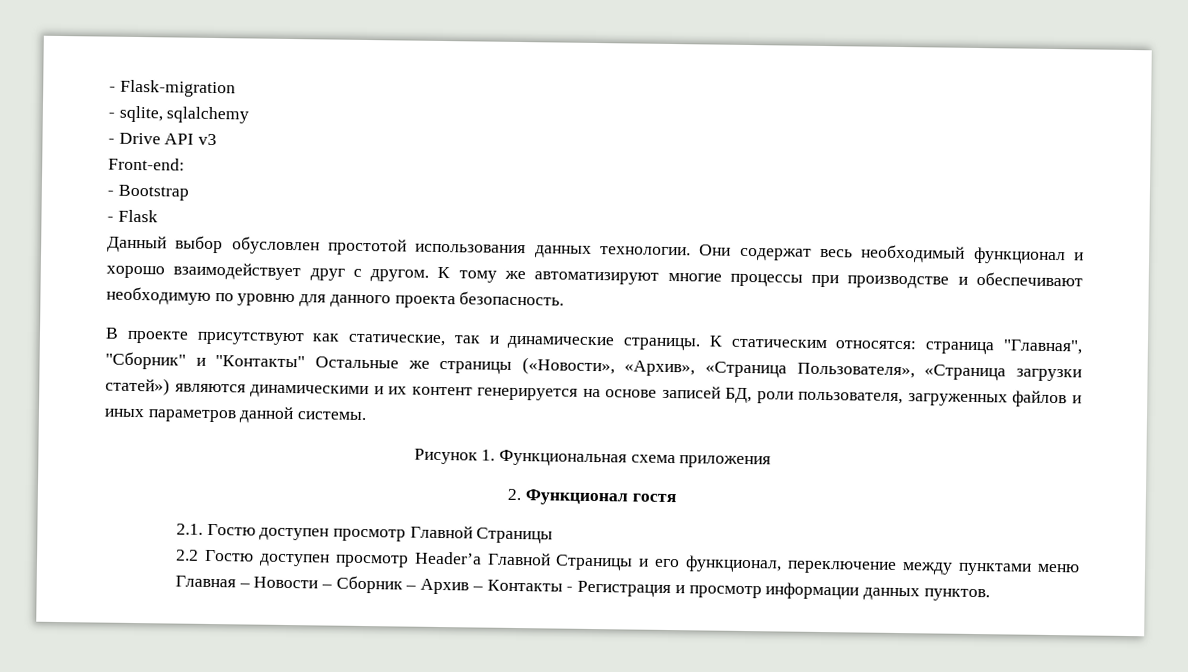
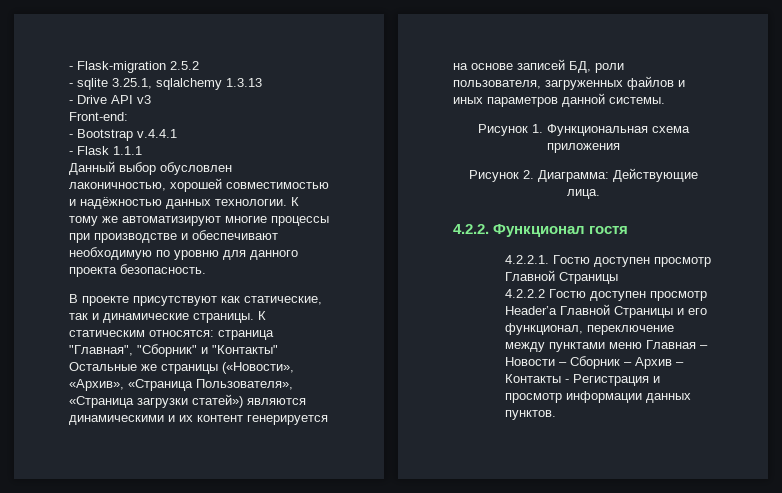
[108,105,163,123] // - sqlite, -> [170,61,199,70] [69,78,152,90] 2.5.2 // - sqlite 3.25.1,
(250, 115) none -> [226,78,262,87] 1.3.13
(189, 192) none -> [137,129,177,138] v.4.4.1
(158, 216) none -> [113,146,142,155] 1.1.1
[328,238,1085,265] [106,262,430,282] простотой использования данных технологии. Они содержат весь необходимый функционал и хорошо взаимодействует друг с другом. -> [69,178,329,192] [69,197,287,209] лаконичностью, хорошей совместимостью и надёжностью данных технологии.
[507,488,522,501] 2. -> [468,168,698,182] [566,189,600,199] [453,224,489,234] Рисунок 2. Диаграмма: Действующие лица. // 4.2.2.
[175,523,203,535] 2.1. -> [505,255,550,264] 4.2.2.1.
[175,549,199,561] 2.2 -> [505,289,546,298] 4.2.2.2

